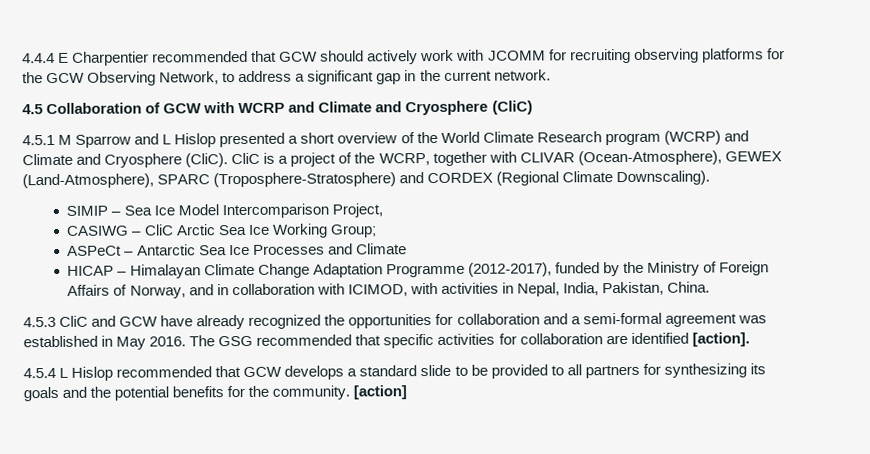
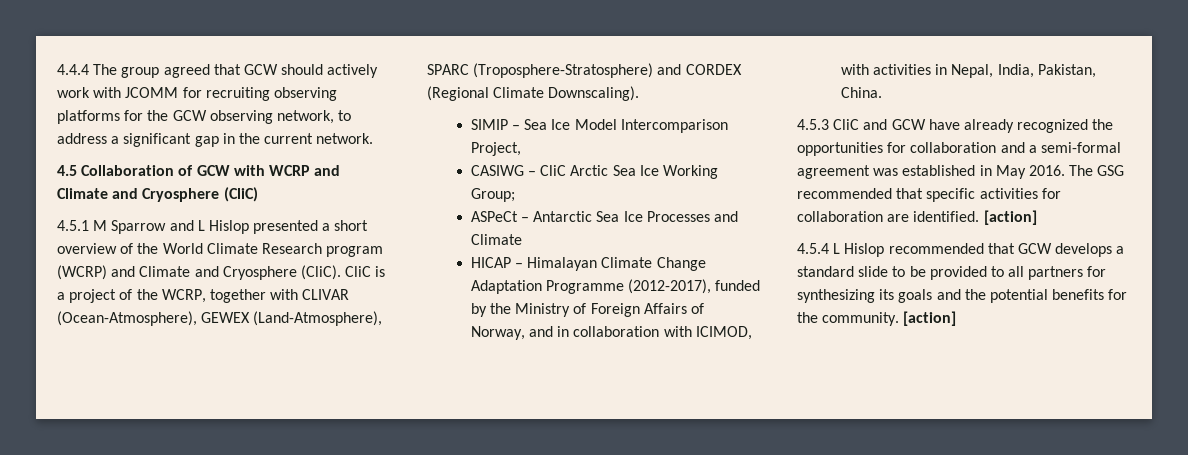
[58,50,249,66] E Charpentier recommended -> [93,64,210,78] The group agreed
[87,71,220,86] Observing Network, -> [209,110,334,124] observing network,
[630,332,750,347] identified [action]. -> [913,210,1037,225] identified. [action]

